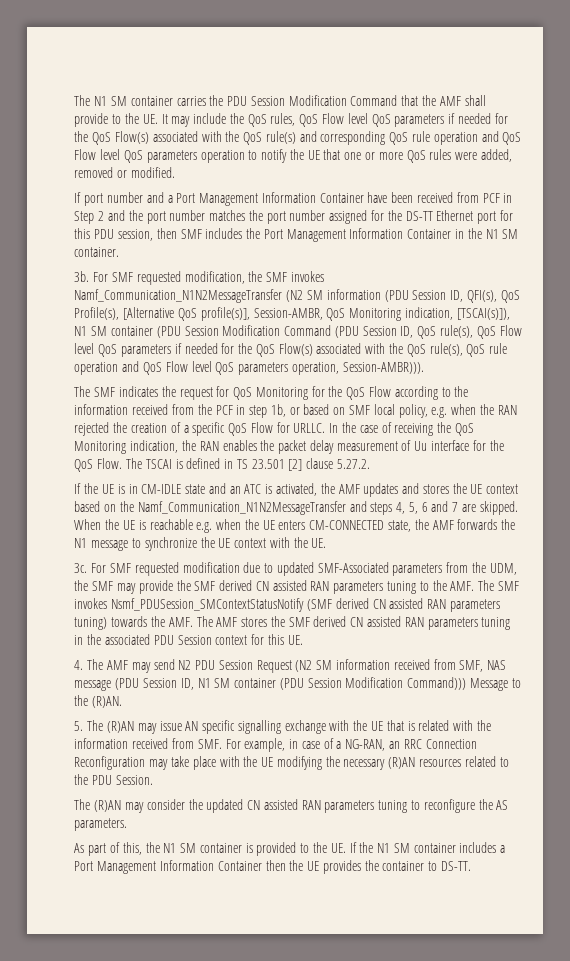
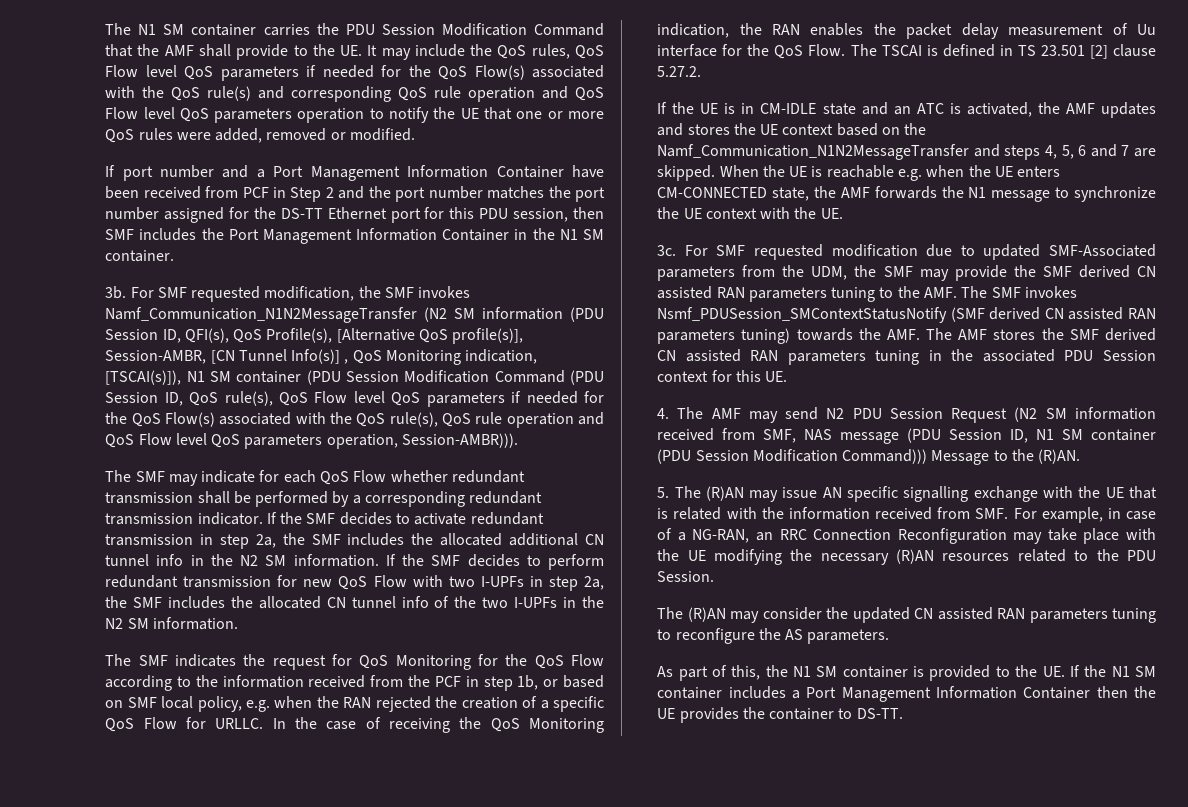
(323, 314) none -> [210,349,349,364] [CN Tunnel Info(s)] ,
(424, 368) none -> [105,470,526,486] [105,491,543,507] [105,512,544,525] [105,533,604,549] [105,554,605,570] [105,575,604,591] [105,596,605,609] [105,617,238,630] // The SMF may indicate for each QoS Flow whether redundant transmission shall be performed by a corresponding redundant transmission indicator. If the SMF decides to activate redundant transmission in step 2a, the SMF includes the allocated additional CN tunnel info in the N2 SM information. If the SMF decides to perform redundant transmission for new QoS Flow with two I-UPFs in step 2a, the SMF includes the allocated CN tunnel info of the two I-UPFs in the N2 SM information.

